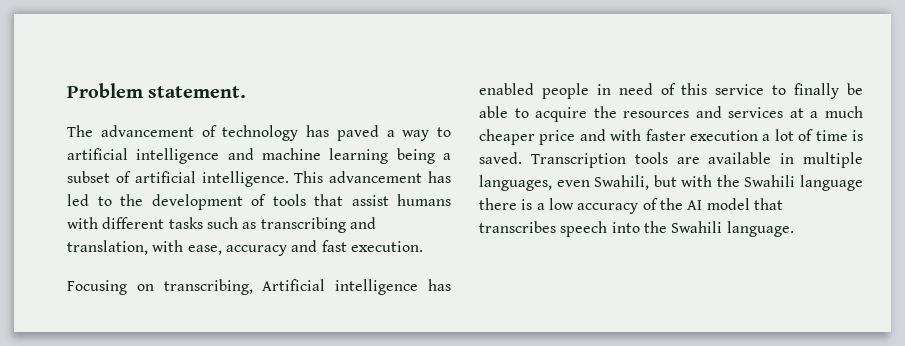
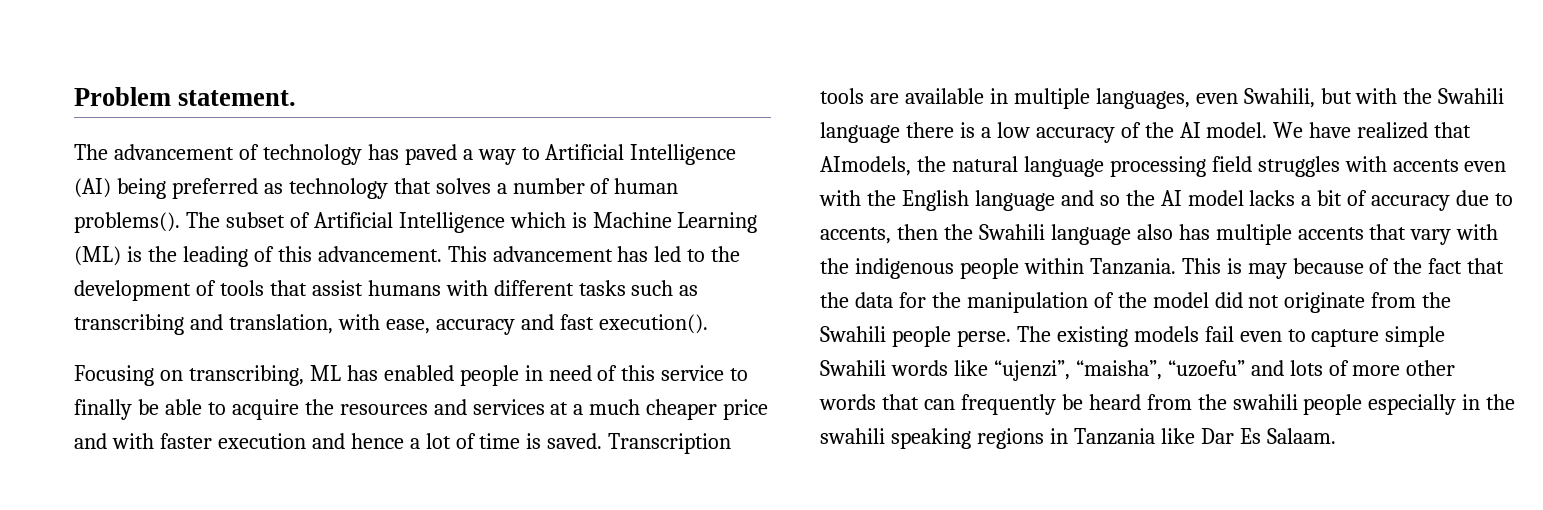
[67,148,451,164] [67,171,289,187] artificial intelligence and machine learning being a subset of artificial intelligence. -> [545,144,737,165] [74,178,679,199] [74,212,758,233] [74,246,442,267] Artificial Intelligence (AI) being preferred as technology that solves a number of human problems(). The subset of Artificial Intelligence which is Machine Learning (ML) is the leading of this advancement.
[350,241,423,252] execution. -> [598,314,708,334] execution().
[262,279,419,295] Artificial intelligence -> [309,365,341,381] ML
(758, 135) none -> [311,433,404,449] and hence
[706,198,783,210] [479,221,794,237] model that transcribes speech into the Swahili language. -> [1206,122,1472,139] [820,156,1507,177] [819,190,1514,211] [820,224,1499,245] [820,258,1505,279] [820,292,1452,313] [820,326,1446,347] [820,360,1456,381] [819,394,1516,415] [820,428,1336,449] model. We have realized that AImodels, the natural language processing field struggles with accents even with the English language and so the AI model lacks a bit of accuracy due to accents, then the Swahili language also has multiple accents that vary with the indigenous people within Tanzania. This is may because of the fact that the data for the manipulation of the model did not originate from the Swahili people perse. The existing models fail even to capture simple Swahili words like “ujenzi”, “maisha”, “uzoefu” and lots of more other words that can frequently be heard from the swahili people especially in the swahili speaking regions in Tanzania like Dar Es Salaam.

